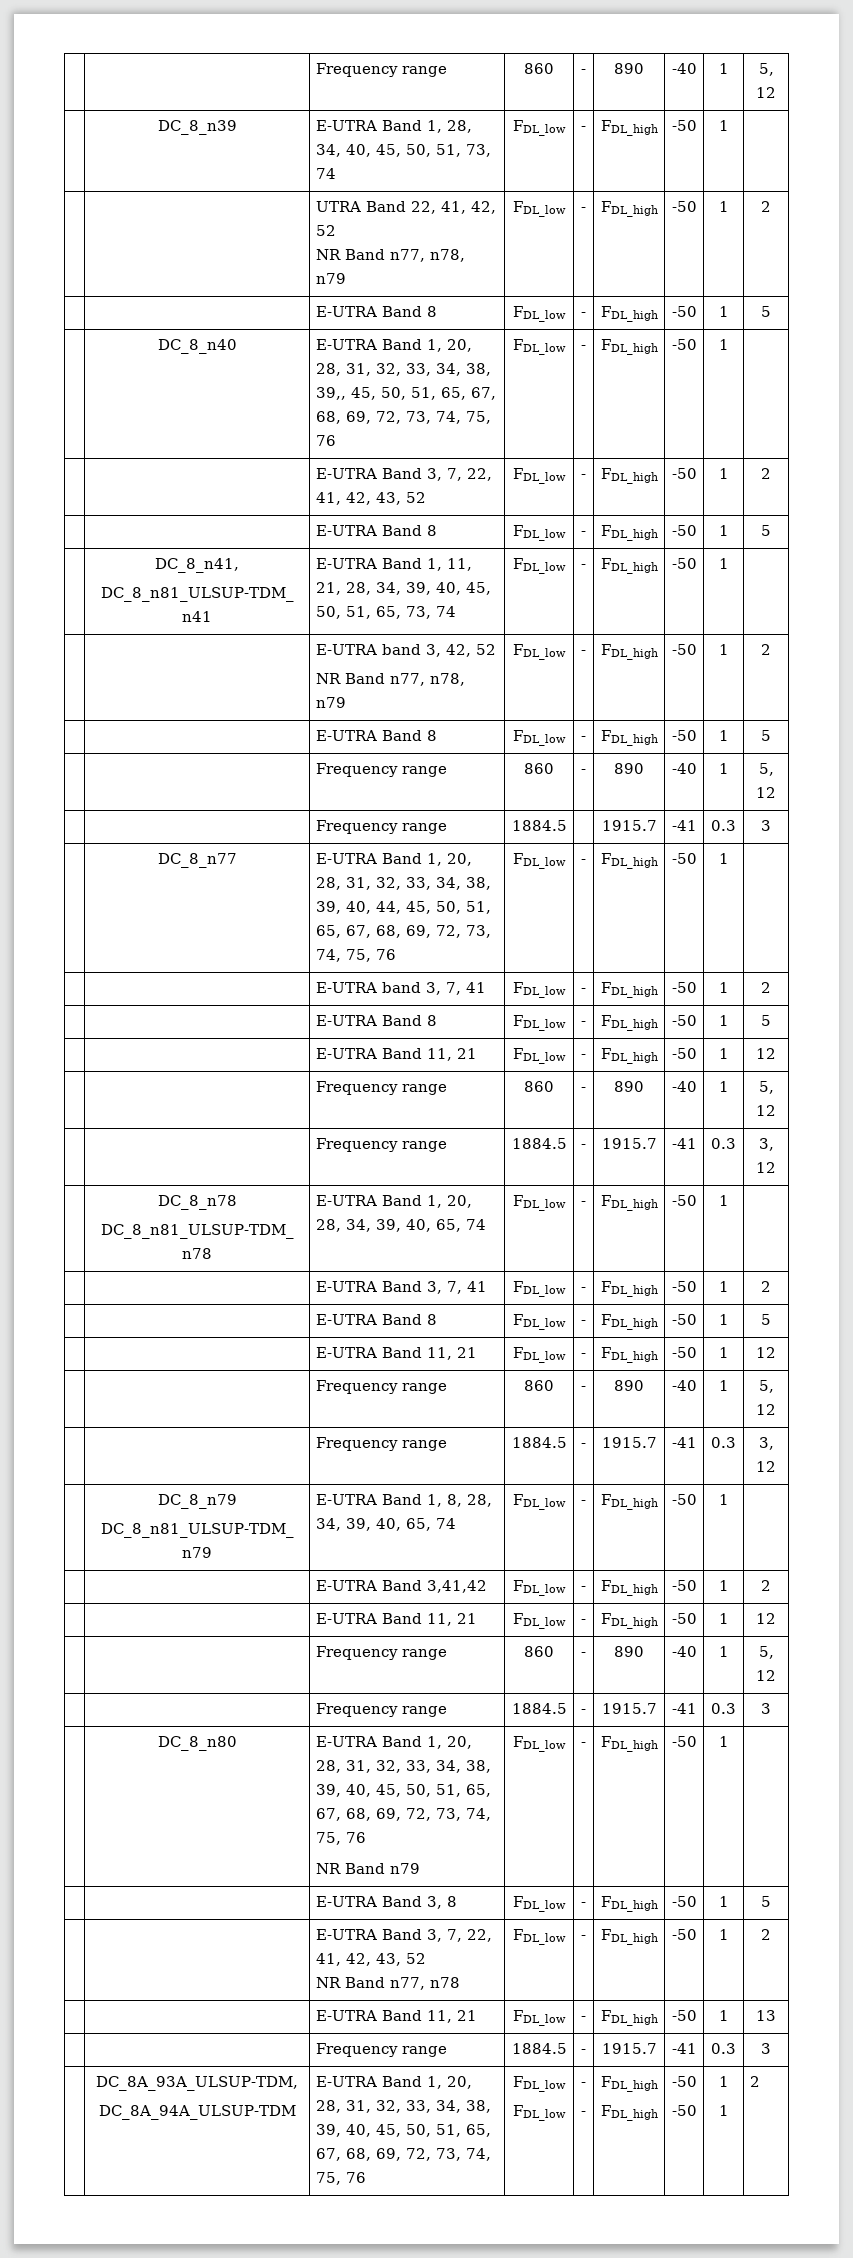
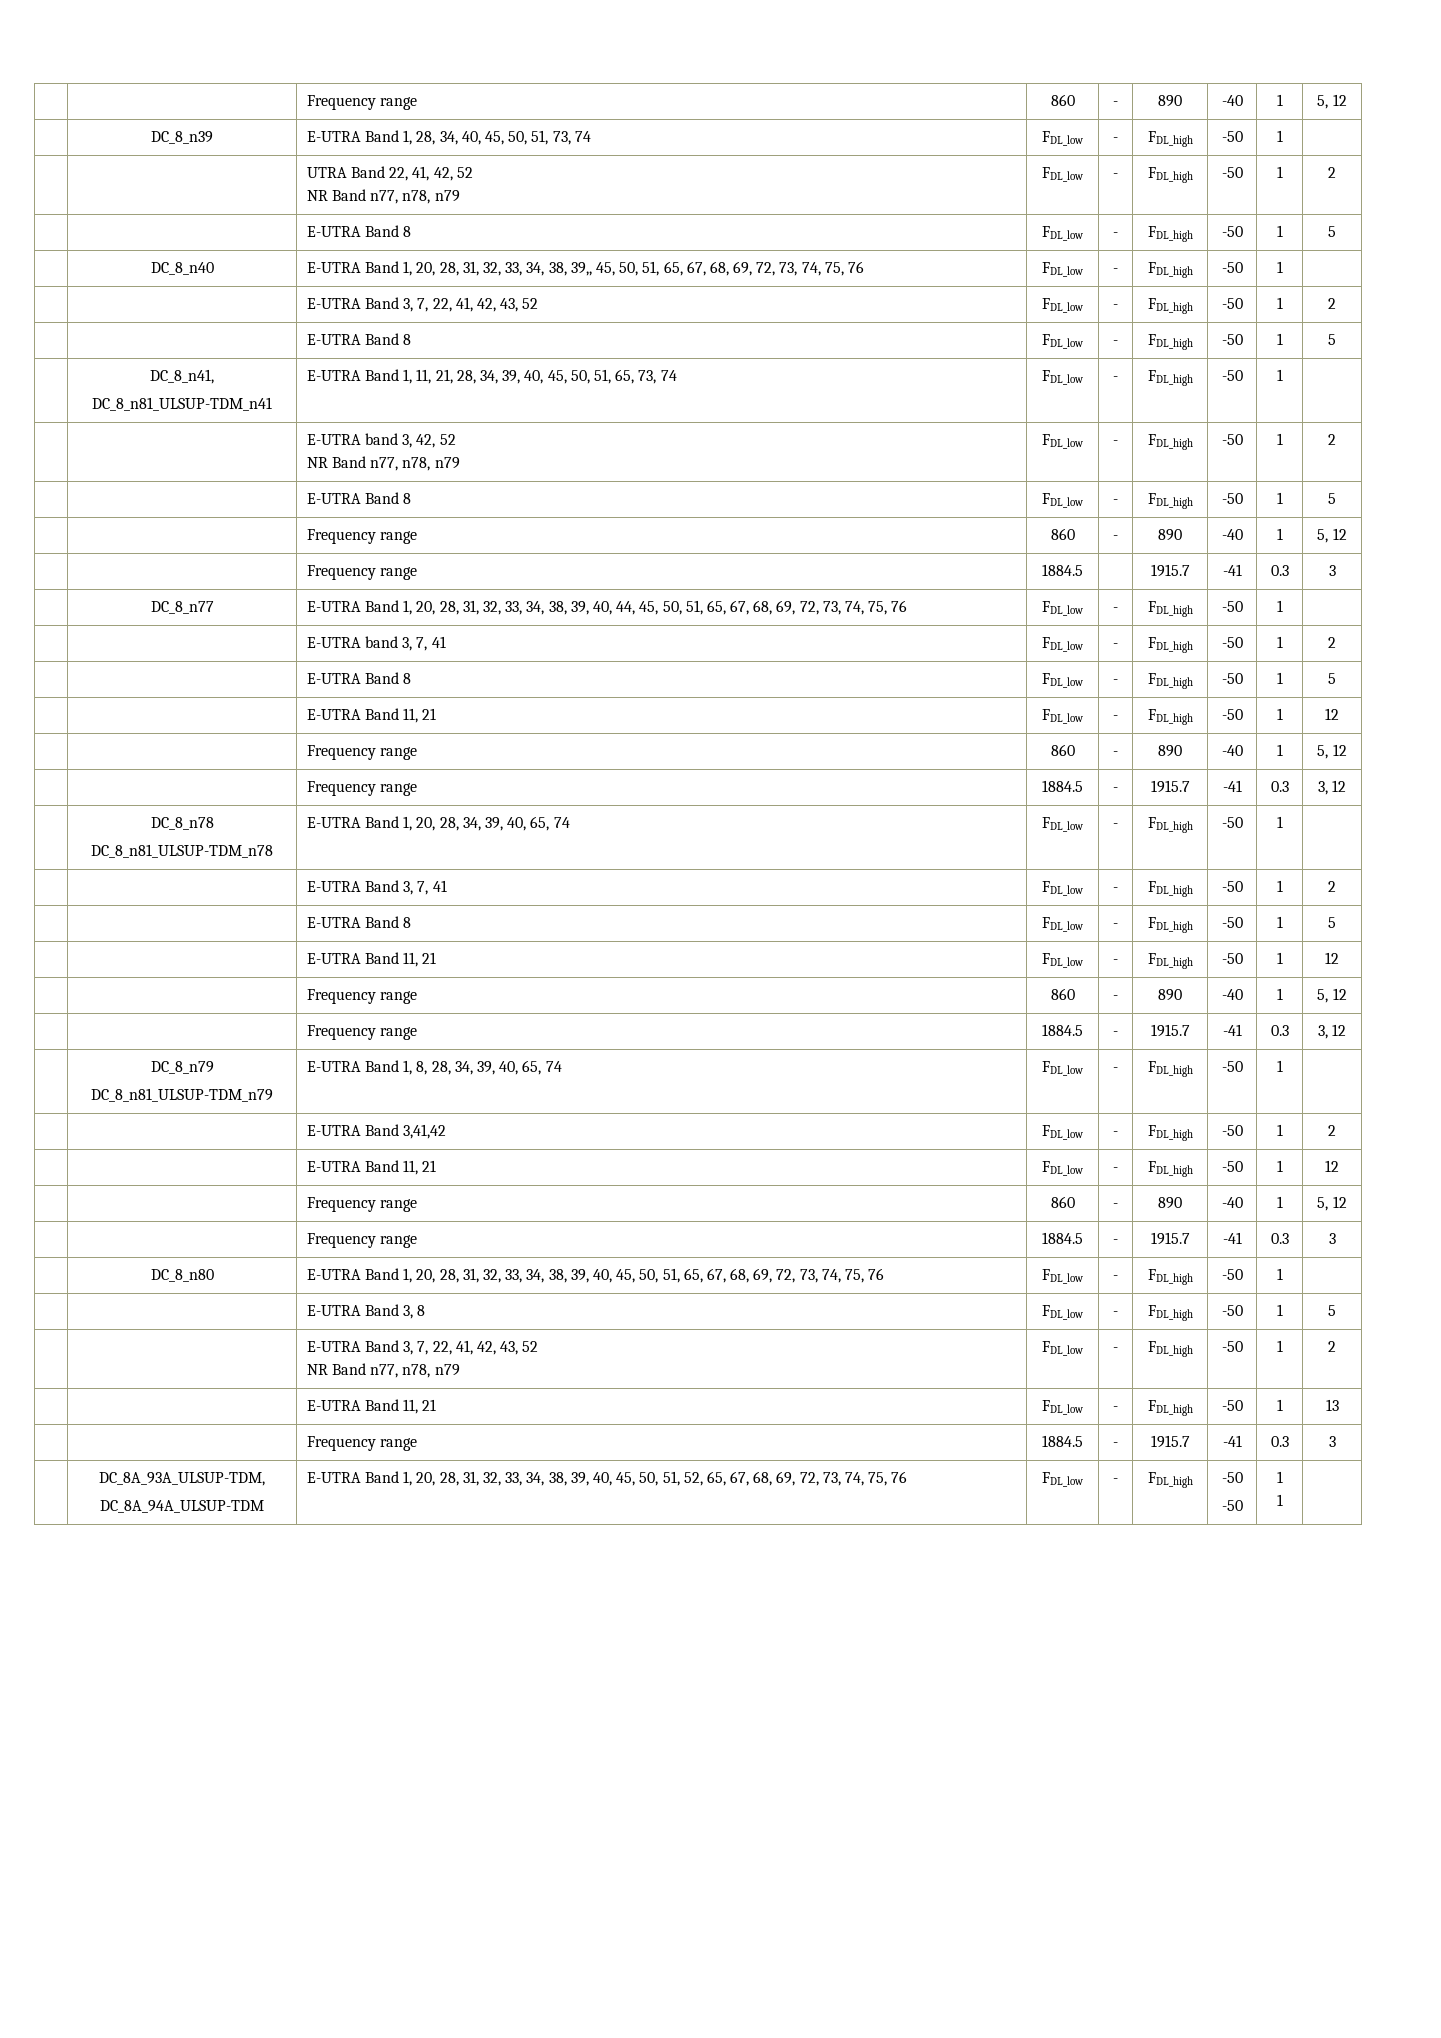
[315,1863,420,1874] // NR Band n79 -> (885, 1274) none
[429,1977,460,1988] n78 -> [402,1364,460,1378] n78, n79
(461, 2130) none -> [683,1472,703,1486] 52,
[513,2105,566,2121] [581,2082,586,2087] [581,2111,586,2116] [600,2076,658,2092] [600,2105,658,2121] // FDL_low | - // - | FDL_high // FDL_high -> [1113,1478,1118,1483] [1147,1472,1193,1488] | - | FDL_high
[749,2076,760,2087] 2 -> (1283, 1500) none

